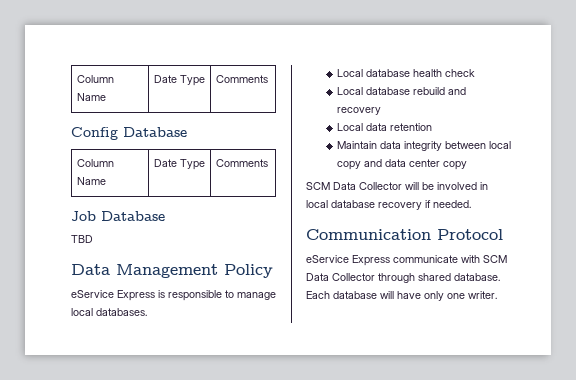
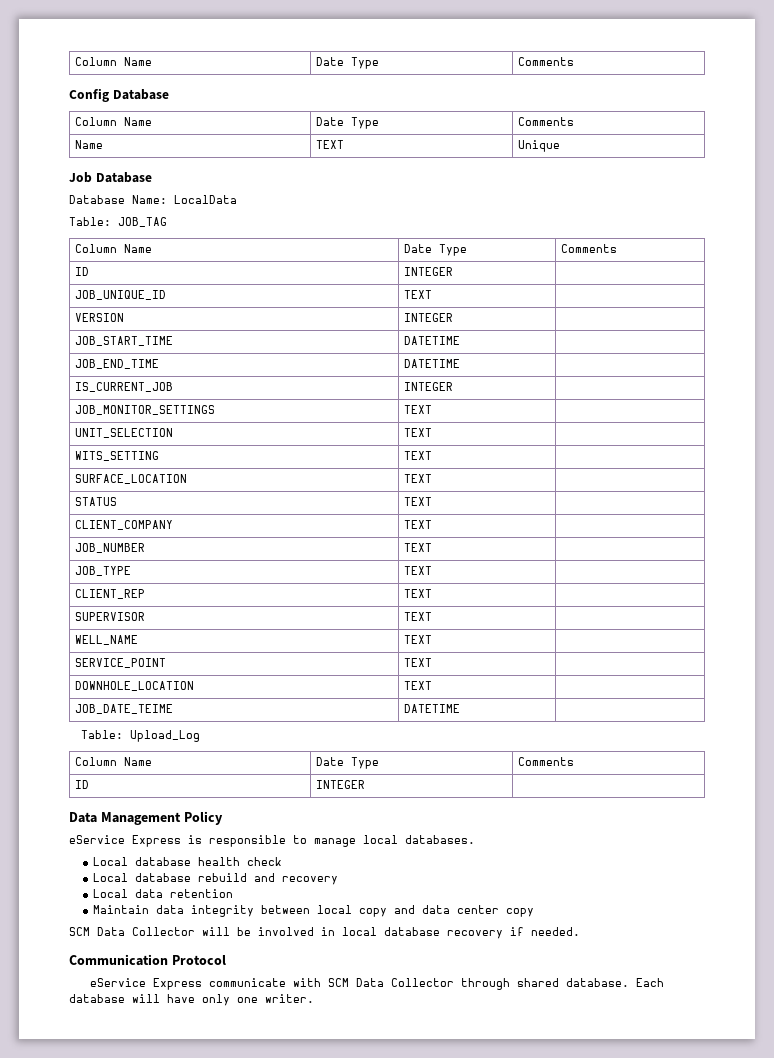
(268, 163) none -> [74,140,103,149] [315,140,344,149] [517,140,560,152] // Name | TEXT | Unique
[71,235,93,243] TBD -> [69,195,237,204] [69,217,167,227] [74,244,152,253] [403,244,467,256] [560,244,617,253] [74,267,89,276] [403,267,453,276] [74,290,166,300] [403,290,432,299] [74,313,124,322] [403,313,453,322] [74,336,173,346] [403,336,460,345] [74,359,159,369] [403,359,460,368] [74,382,173,392] [403,382,453,391] [74,405,215,415] [403,405,432,414] [74,428,173,438] [403,428,432,437] [74,451,159,461] [403,451,432,460] [74,474,187,484] [403,474,432,483] [74,497,117,506] [403,497,432,506] [74,520,173,530] [403,520,432,529] [74,543,145,553] [403,543,432,552] [74,566,131,576] [403,566,432,575] [74,589,145,599] [403,589,432,598] [74,612,145,621] [403,612,432,621] [74,635,138,645] [403,635,432,644] [74,658,166,668] [403,658,432,667] [74,681,194,691] [403,681,432,690] [74,704,173,714] [403,704,460,713] [81,730,201,742] [74,757,152,766] [315,757,379,769] [517,757,574,766] [74,780,89,789] [315,780,365,789] Database Name: LocalData // Table: JOB_TAG // Column Name | Date Type | Comments // ID | INTEGER | // JOB_UNIQUE_ID | TEXT | // VERSION | INTEGER | // JOB_START_TIME | DATETIME | // JOB_END_TIME | DATETIME | // IS_CURRENT_JOB | INTEGER | // JOB_MONITOR_SETTINGS | TEXT | // UNIT_SELECTION | TEXT | // WITS_SETTING | TEXT | // SURFACE_LOCATION | TEXT | // STATUS | TEXT | // CLIENT_COMPANY | TEXT | // JOB_NUMBER | TEXT | // JOB_TYPE | TEXT | // CLIENT_REP | TEXT | // SUPERVISOR | TEXT | // WELL_NAME | TEXT | // SERVICE_POINT | TEXT | // DOWNHOLE_LOCATION | TEXT | // JOB_DATE_TEIME | DATETIME | // Table: Upload_Log // Column Name | Date Type | Comments // ID | INTEGER |

